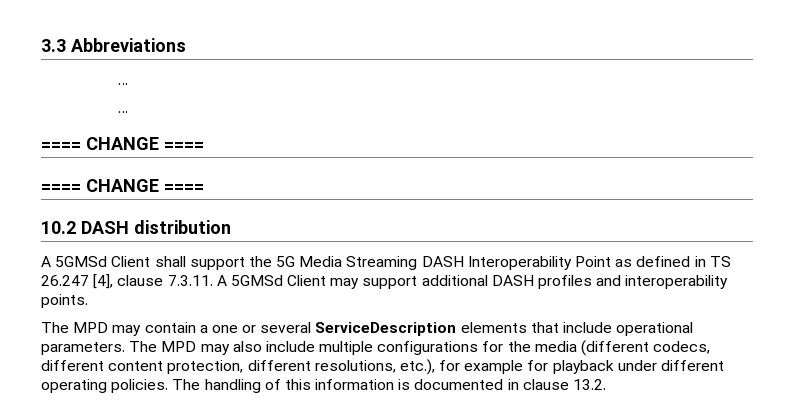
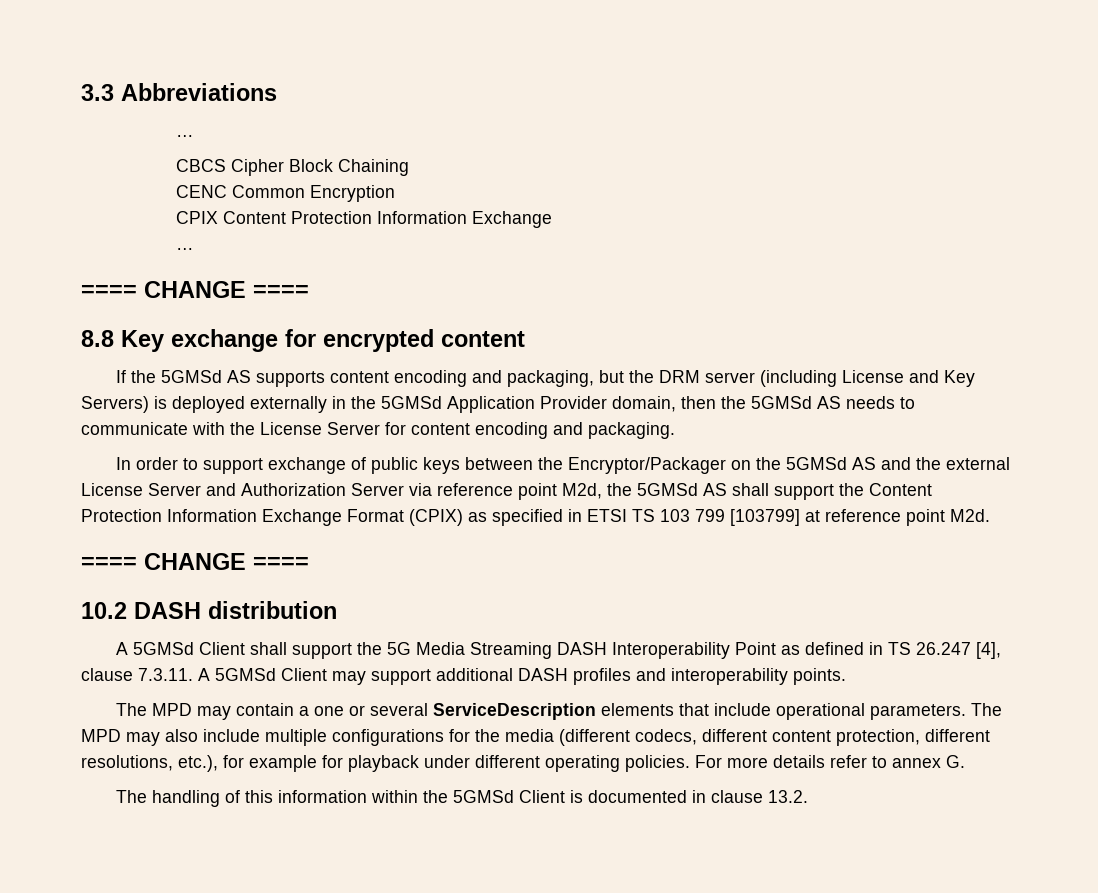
[118,111,129,113] [41,137,204,150] … // ==== CHANGE ==== -> [176,159,410,176] [176,185,396,202] [176,211,553,228] [176,248,195,250] [81,281,309,298] [81,329,525,352] [115,370,975,387] [81,396,915,413] [81,422,675,439] [115,457,1010,474] [81,483,932,500] [81,509,990,526] CBCS Cipher Block Chaining // CENC Common Encryption // CPIX Content Protection Information Exchange // … // ==== CHANGE ==== // 8.8 Key exchange for encrypted content // If the 5GMSd AS supports content encoding and packaging, but the DRM server (including License and Key Servers) is deployed externally in the 5GMSd Application Provider domain, then the 5GMSd AS needs to communicate with the License Server for content encoding and packaging. // In order to support exchange of public keys between the Encryptor/Packager on the 5GMSd AS and the external License Server and Authorization Server via reference point M2d, the 5GMSd AS shall support the Content Protection Information Exchange Format (CPIX) as specified in ETSI TS 103 799 [103799] at reference point M2d.
(169, 386) none -> [695,755,965,768] For more details refer to annex G. //
(395, 384) none -> [370,790,565,803] within the 5GMSd Client

